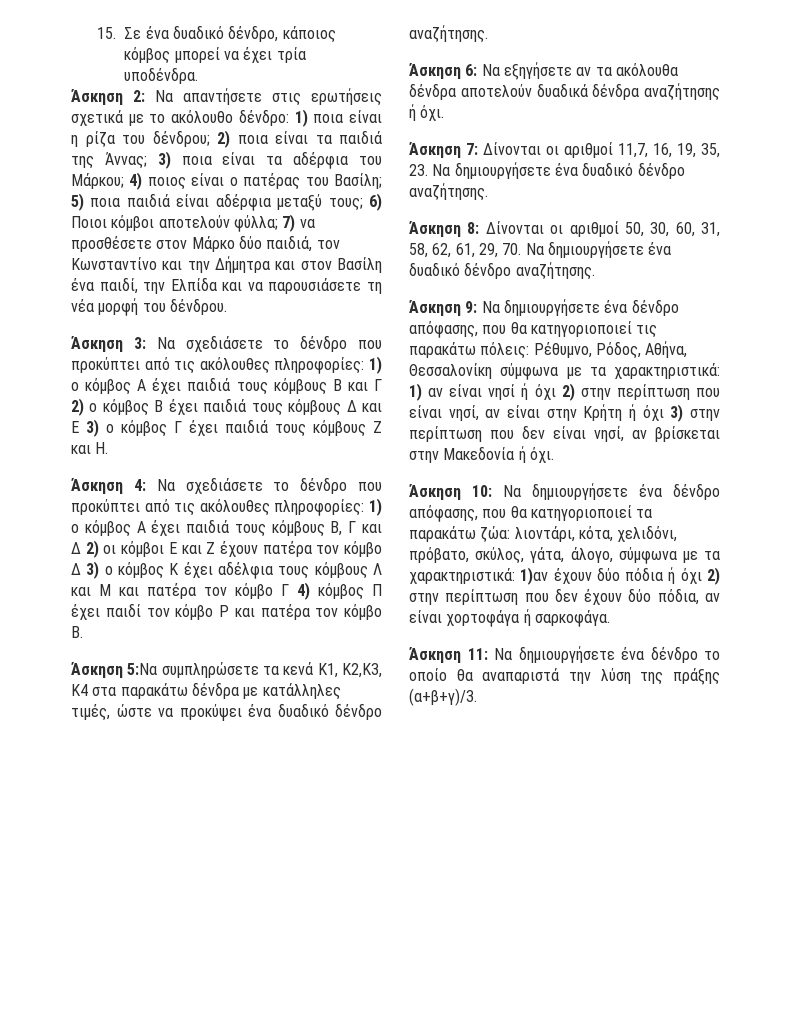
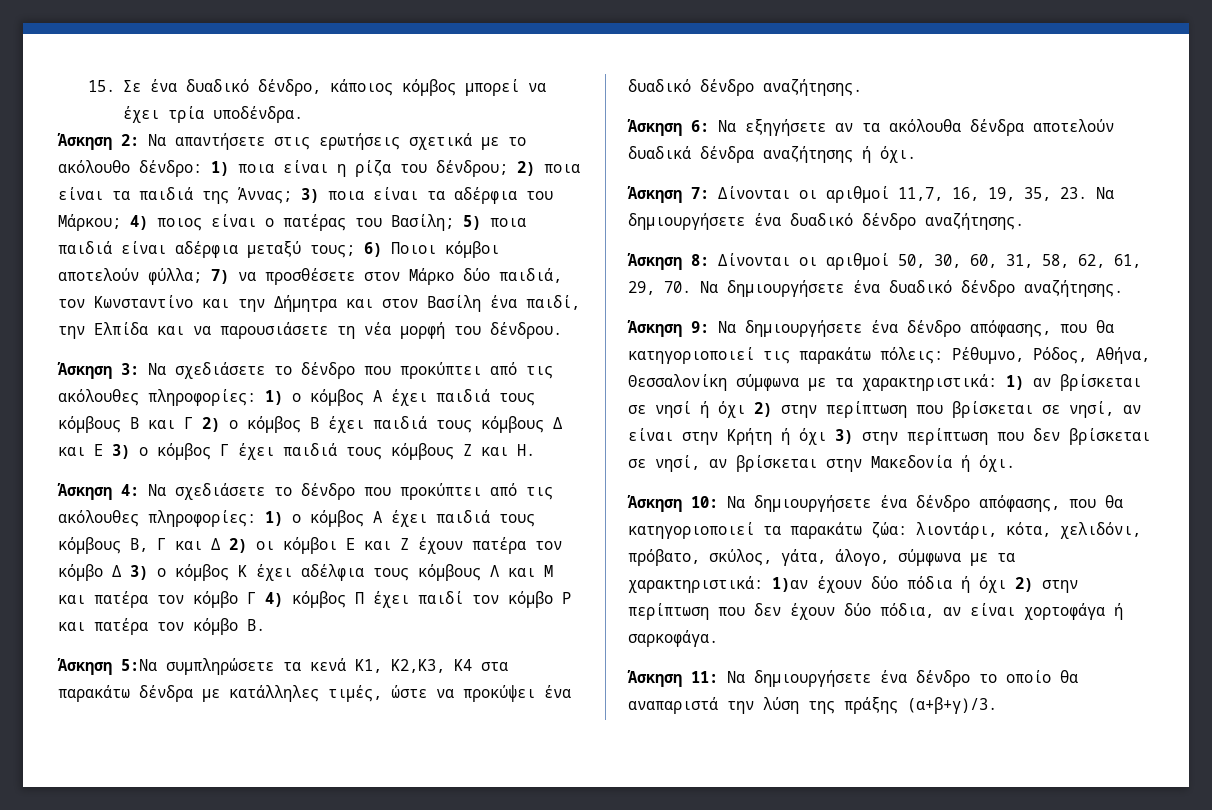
[449,384,483,397] είναι -> [1060,374,1141,391] [628,405,646,414] βρίσκεται σε
[409,405,442,418] είναι -> [952,401,1060,418] βρίσκεται σε
[553,426,586,439] είναι -> [1069,428,1150,445] [628,459,646,468] βρίσκεται σε

